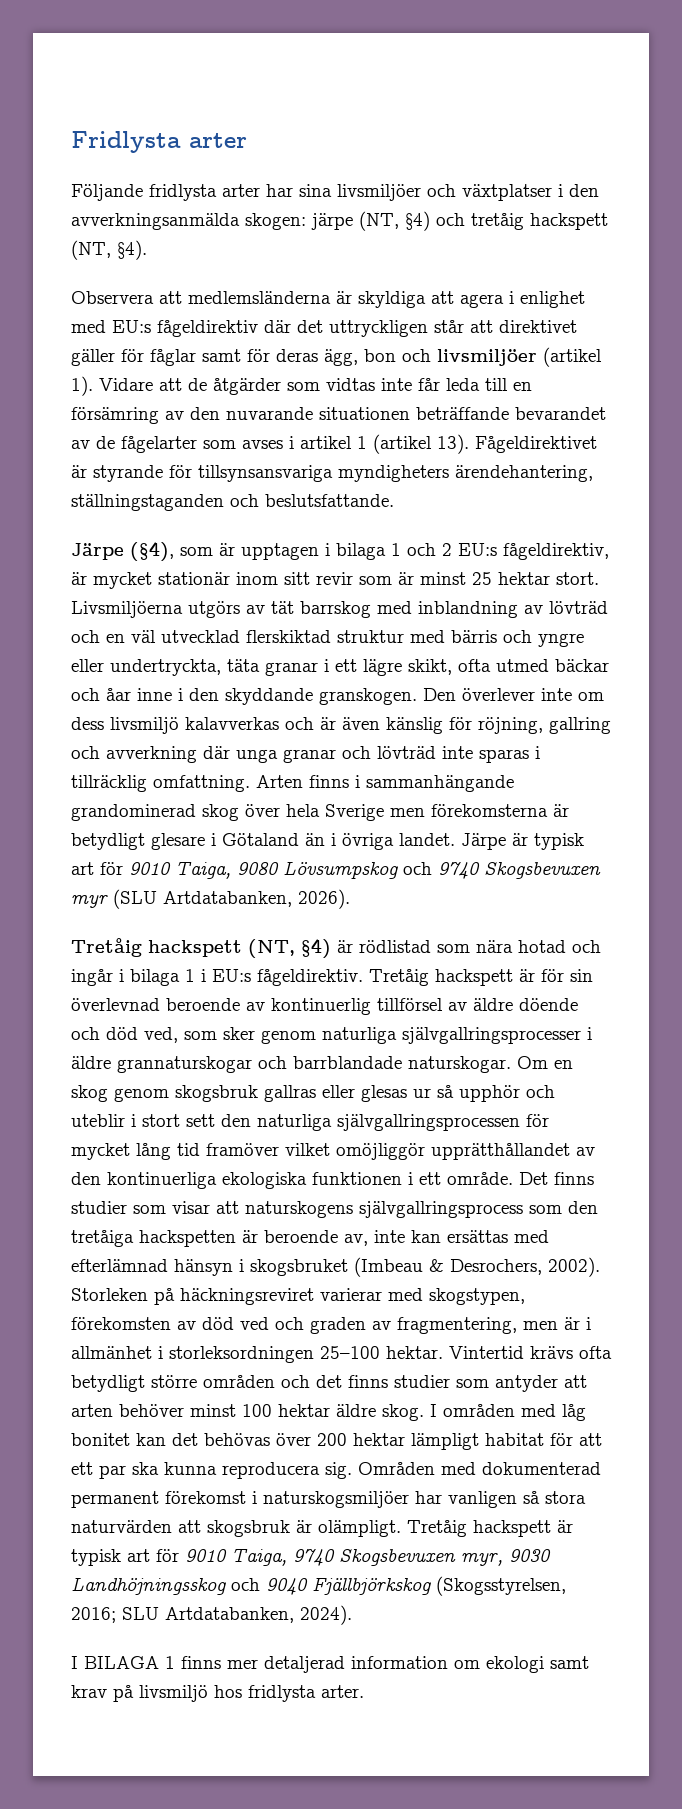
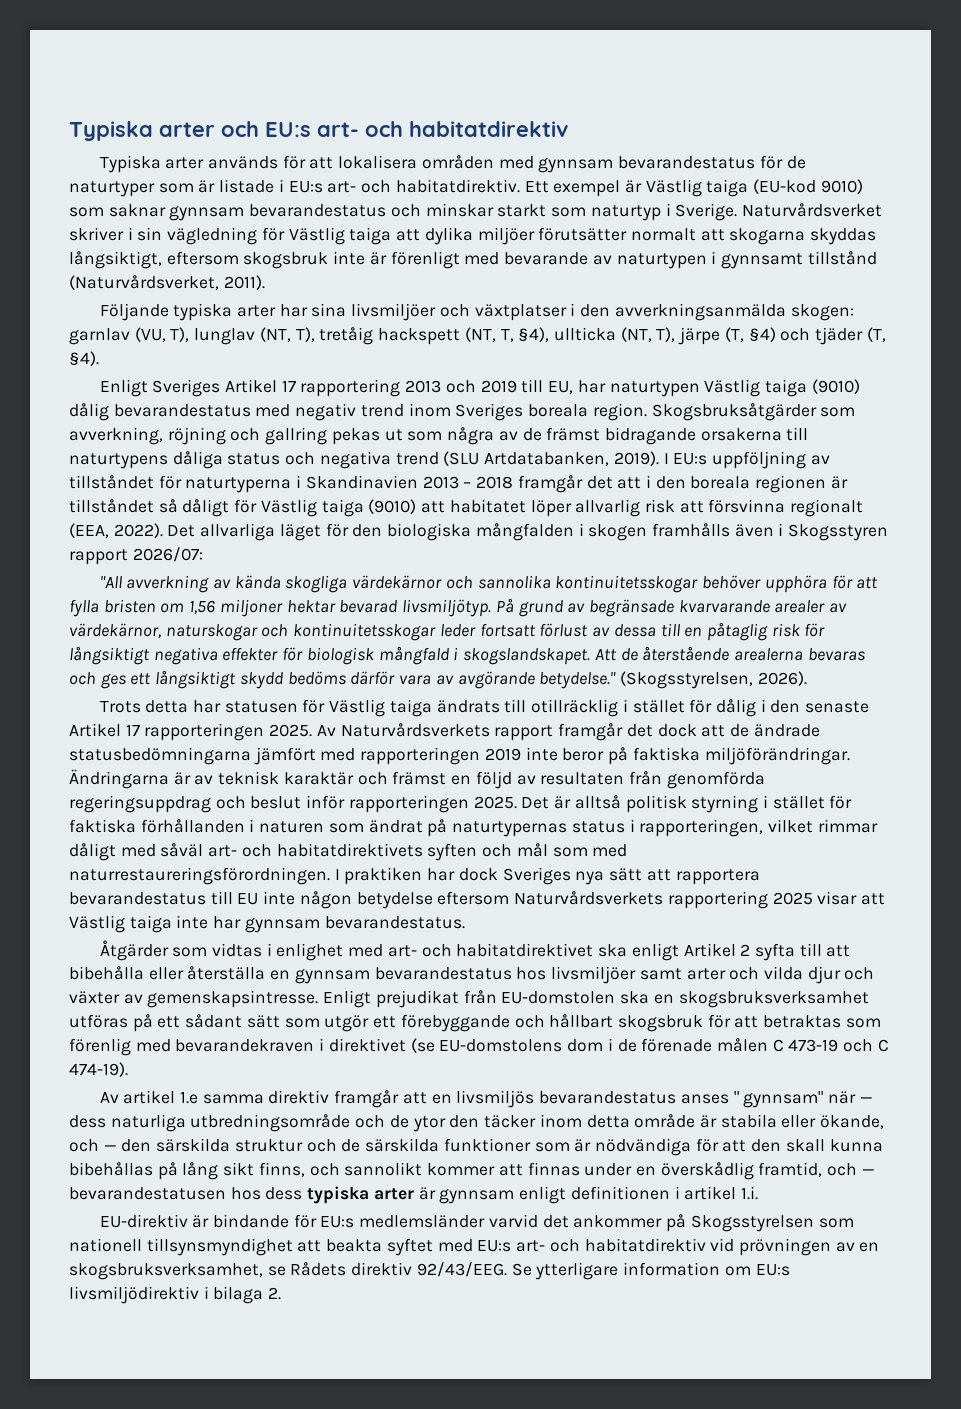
[71,131,247,153] Fridlysta arter -> [69,121,568,141] [99,155,806,173] [69,179,863,197] [69,203,882,221] [69,227,877,245] [69,251,877,269] [69,275,265,290] Typiska arter och EU:s art- och habitatdirektiv // Typiska arter används för att lokalisera områden med gynnsam bevarandestatus för de naturtyper som är listade i EU:s art- och habitatdirektiv. Ett exempel är Västlig taiga (EU-kod 9010) som saknar gynnsam bevarandestatus och minskar starkt som naturtyp i Sverige. Naturvårdsverket skriver i sin vägledning för Västlig taiga att dylika miljöer förutsätter normalt att skogarna skyddas långsiktigt, eftersom skogsbruk inte är förenligt med bevarande av naturtypen i gynnsamt tillstånd (Naturvårdsverket, 2011).
[149,184,217,201] fridlysta -> [173,303,233,321] typiska
[311,211,608,231] [71,240,147,260] [71,291,585,308] [71,320,577,337] [71,347,602,367] [71,376,532,396] [71,407,606,424] [71,434,597,454] [71,465,593,482] [71,494,394,511] [71,541,609,562] [71,572,599,589] [71,601,608,618] [71,630,584,647] [71,659,609,676] [71,688,604,705] [71,717,611,734] [71,746,540,763] [71,775,514,792] [71,804,569,821] [71,833,584,850] [71,861,601,879] [71,889,350,909] [71,938,601,959] [71,969,593,986] [71,998,578,1015] [71,1027,592,1044] [71,1056,573,1073] [71,1085,555,1102] [71,1114,549,1131] [71,1143,595,1160] [71,1172,594,1189] [71,1201,598,1218] [71,1230,549,1247] [71,1257,600,1277] [71,1288,525,1305] [71,1317,591,1334] [71,1346,612,1363] [71,1375,587,1392] [71,1404,586,1421] [71,1433,602,1450] [71,1462,601,1479] [71,1491,586,1508] [71,1520,573,1537] [71,1549,551,1566] [71,1576,566,1596] [71,1605,352,1625] [71,1656,589,1673] [71,1685,364,1702] järpe (NT, §4) och tretåig hackspett (NT, §4). // Observera att medlemsländerna är skyldiga att agera i enlighet med EU:s fågeldirektiv där det uttryckligen står att direktivet gäller för fåglar samt för deras ägg, bon och livsmiljöer (artikel 1). Vidare att de åtgärder som vidtas inte får leda till en försämring av den nuvarande situationen beträffande bevarandet av de fågelarter som avses i artikel 1 (artikel 13). Fågeldirektivet är styrande för tillsynsansvariga myndigheters ärendehantering, ställningstaganden och beslutsfattande. // Järpe (§4), som är upptagen i bilaga 1 och 2 EU:s fågeldirektiv, är mycket stationär inom sitt revir som är minst 25 hektar stort. Livsmiljöerna utgörs av tät barrskog med inblandning av lövträd och en väl utvecklad flerskiktad struktur med bärris och yngre eller undertryckta, täta granar i ett lägre skikt, ofta utmed bäckar och åar inne i den skyddande granskogen. Den överlever inte om dess livsmiljö kalavverkas och är även känslig för röjning, gallring och avverkning där unga granar och lövträd inte sparas i tillräcklig omfattning. Arten finns i sammanhängande grandominerad skog över hela Sverige men förekomsterna är betydligt glesare i Götaland än i övriga landet. Järpe är typisk art för 9010 Taiga, 9080 Lövsumpskog och 9740 Skogsbevuxen myr (SLU Artdatabanken, 2026). // Tretåig hackspett (NT, §4) är rödlistad som nära hotad och ingår i bilaga 1 i EU:s fågeldirektiv. Tretåig hackspett är för sin överlevnad beroende av kontinuerlig tillförsel av äldre döende och död ved, som sker genom naturliga självgallringsprocesser i äldre grannaturskogar och barrblandade naturskogar. Om en skog genom skogsbruk gallras eller glesas ur så upphör och uteblir i stort sett den naturliga självgallringsprocessen för mycket lång tid framöver vilket omöjliggör upprätthållandet av den kontinuerliga ekologiska funktionen i ett område. Det finns studier som visar att naturskogens självgallringsprocess som den tretåiga hackspetten är beroende av, inte kan ersättas med efterlämnad hänsyn i skogsbruket (Imbeau & Desrochers, 2002). Storleken på häckningsreviret varierar med skogstypen, förekomsten av död ved och graden av fragmentering, men är i allmänhet i storleksordningen 25–100 hektar. Vintertid krävs ofta betydligt större områden och det finns studier som antyder att arten behöver minst 100 hektar äldre skog. I områden med låg bonitet kan det behövas över 200 hektar lämpligt habitat för att ett par ska kunna reproducera sig. Områden med dokumenterad permanent förekomst i naturskogsmiljöer har vanligen så stora naturvärden att skogsbruk är olämpligt. Tretåig hackspett är typisk art för 9010 Taiga, 9740 Skogsbevuxen myr, 9030 Landhöjningsskog och 9040 Fjällbjörkskog (Skogsstyrelsen, 2016; SLU Artdatabanken, 2024). // I BILAGA 1 finns mer detaljerad information om ekologi samt krav på livsmiljö hos fridlysta arter. -> [69,327,886,345] [69,351,99,366] [99,379,860,397] [69,403,856,421] [69,427,809,445] [69,451,830,469] [69,475,848,493] [69,499,864,517] [69,523,889,541] [69,547,203,565] [99,575,879,593] [69,598,848,617] [69,622,826,641] [69,646,865,665] [69,670,807,689] [99,699,870,717] [69,723,820,741] [69,747,850,765] [69,769,765,789] [69,795,853,813] [69,819,878,837] [69,843,628,861] [69,867,760,885] [69,891,885,909] [69,915,465,933] [99,940,851,961] [69,966,875,984] [69,990,869,1008] [69,1014,881,1032] [69,1038,889,1056] [69,1062,128,1077] [99,1090,873,1108] [69,1114,885,1132] [69,1138,883,1156] [69,1162,875,1180] [69,1186,758,1204] [99,1214,854,1232] [69,1238,880,1256] [69,1262,790,1280] [69,1286,282,1304] garnlav (VU, T), lunglav (NT, T), tretåig hackspett (NT, T, §4), ullticka (NT, T), järpe (T, §4) och tjäder (T, §4). // Enligt Sveriges Artikel 17 rapportering 2013 och 2019 till EU, har naturtypen Västlig taiga (9010) dålig bevarandestatus med negativ trend inom Sveriges boreala region. Skogsbruksåtgärder som avverkning, röjning och gallring pekas ut som några av de främst bidragande orsakerna till naturtypens dåliga status och negativa trend (SLU Artdatabanken, 2019). I EU:s uppföljning av tillståndet för naturtyperna i Skandinavien 2013 – 2018 framgår det att i den boreala regionen är tillståndet så dåligt för Västlig taiga (9010) att habitatet löper allvarlig risk att försvinna regionalt (EEA, 2022). Det allvarliga läget för den biologiska mångfalden i skogen framhålls även i Skogsstyren rapport 2026/07: // "All avverkning av kända skogliga värdekärnor och sannolika kontinuitetsskogar behöver upphöra för att fylla bristen om 1,56 miljoner hektar bevarad livsmiljötyp. På grund av begränsade kvarvarande arealer av värdekärnor, naturskogar och kontinuitetsskogar leder fortsatt förlust av dessa till en påtaglig risk för långsiktigt negativa effekter för biologisk mångfald i skogslandskapet. Att de återstående arealerna bevaras och ges ett långsiktigt skydd bedöms därför vara av avgörande betydelse." (Skogsstyrelsen, 2026). // Trots detta har statusen för Västlig taiga ändrats till otillräcklig i stället för dålig i den senaste Artikel 17 rapporteringen 2025. Av Naturvårdsverkets rapport framgår det dock att de ändrade statusbedömningarna jämfört med rapporteringen 2019 inte beror på faktiska miljöförändringar. Ändringarna är av teknisk karaktär och främst en följd av resultaten från genomförda regeringsuppdrag och beslut inför rapporteringen 2025. Det är alltså politisk styrning i stället för faktiska förhållanden i naturen som ändrat på naturtypernas status i rapporteringen, vilket rimmar dåligt med såväl art- och habitatdirektivets syften och mål som med naturrestaureringsförordningen. I praktiken har dock Sveriges nya sätt att rapportera bevarandestatus till EU inte någon betydelse eftersom Naturvårdsverkets rapportering 2025 visar att Västlig taiga inte har gynnsam bevarandestatus. // Åtgärder som vidtas i enlighet med art- och habitatdirektivet ska enligt Artikel 2 syfta till att bibehålla eller återställa en gynnsam bevarandestatus hos livsmiljöer samt arter och vilda djur och växter av gemenskapsintresse. Enligt prejudikat från EU-domstolen ska en skogsbruksverksamhet utföras på ett sådant sätt som utgör ett förebyggande och hållbart skogsbruk för att betraktas som förenlig med bevarandekraven i direktivet (se EU-domstolens dom i de förenade målen C 473-19 och C 474-19). // Av artikel 1.e samma direktiv framgår att en livsmiljös bevarandestatus anses " gynnsam" när — dess naturliga utbredningsområde och de ytor den täcker inom detta område är stabila eller ökande, och — den särskilda struktur och de särskilda funktioner som är nödvändiga för att den skall kunna bibehållas på lång sikt finns, och sannolikt kommer att finnas under en överskådlig framtid, och — bevarandestatusen hos dess typiska arter är gynnsam enligt definitionen i artikel 1.i. // EU-direktiv är bindande för EU:s medlemsländer varvid det ankommer på Skogsstyrelsen som nationell tillsynsmyndighet att beakta syftet med EU:s art- och habitatdirektiv vid prövningen av en skogsbruksverksamhet, se Rådets direktiv 92/43/EEG. Se ytterligare information om EU:s livsmiljödirektiv i bilaga 2.

